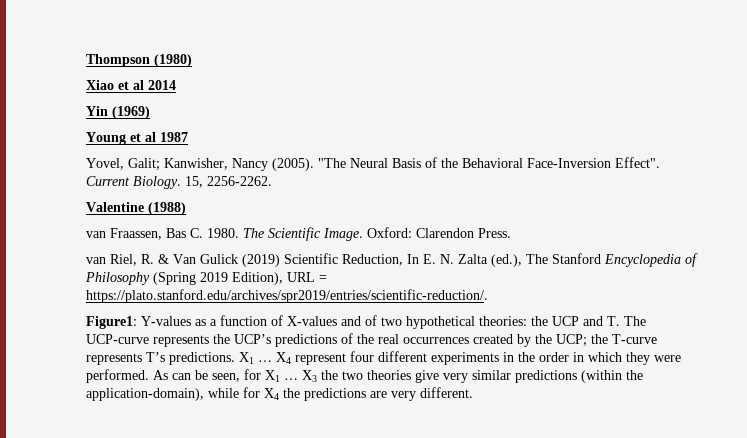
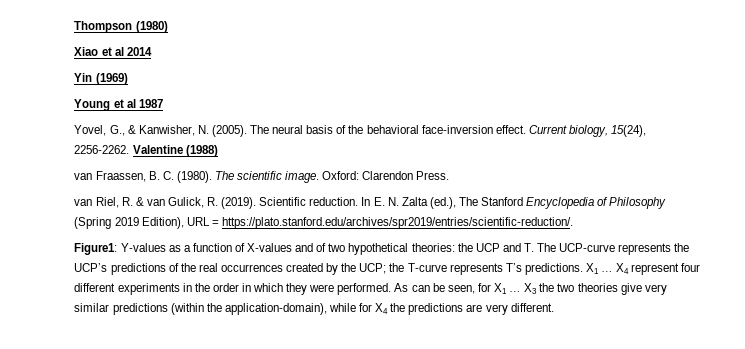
[127,157,660,171] [85,176,203,189] Galit; Kanwisher, Nancy (2005). "The Neural Basis of the Behavioral Face-Inversion Effect". Current Biology. 15, -> [109,125,647,137] G., & Kanwisher, N. (2005). The neural basis of the behavioral face-inversion effect. Current biology, 15(24),
(272, 181) // -> (130, 149) none
[165,227,363,241] Bas C. 1980. The Scientific Image. -> [148,171,320,183] B. C. (1980). The scientific image.
[172,253,403,267] Van Gulick (2019) Scientific Reduction, -> [146,197,359,209] van Gulick, R. (2019). Scientific reduction.

